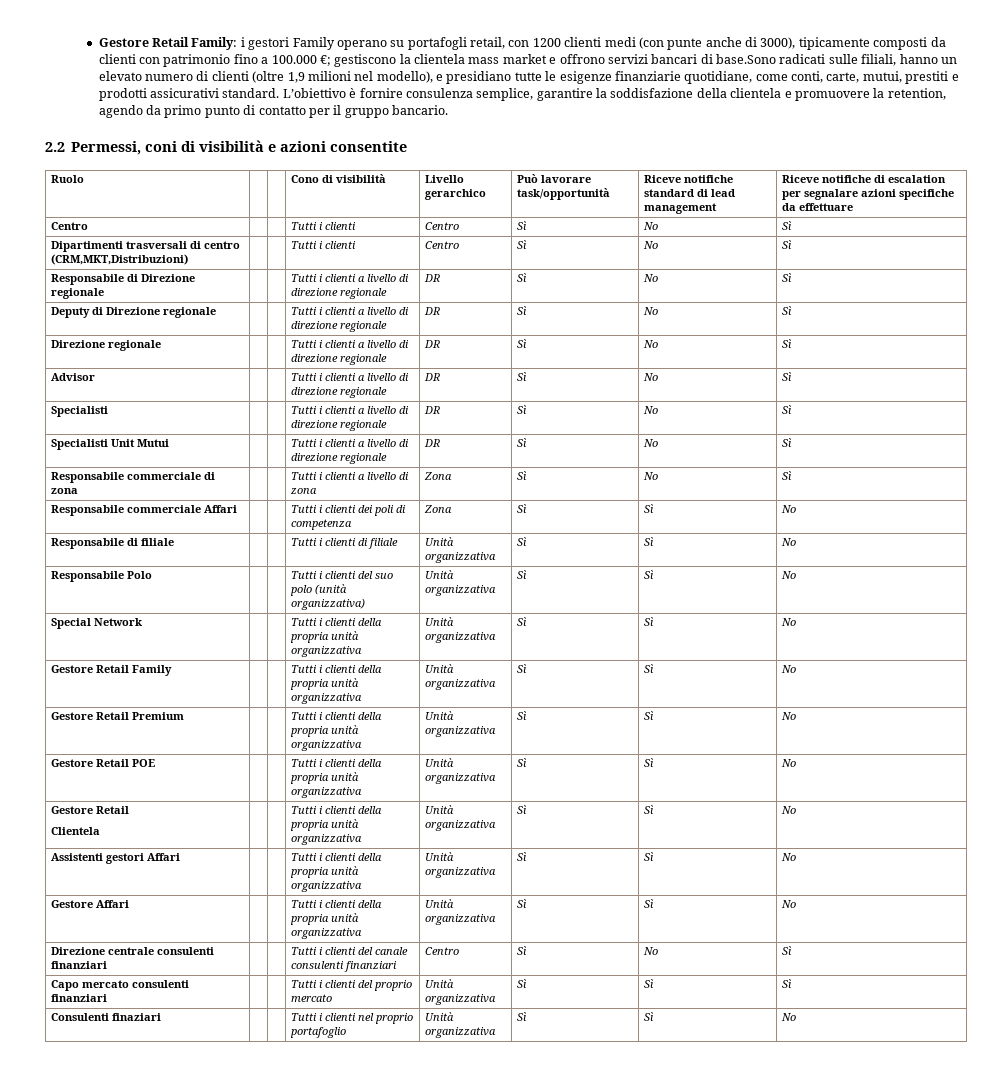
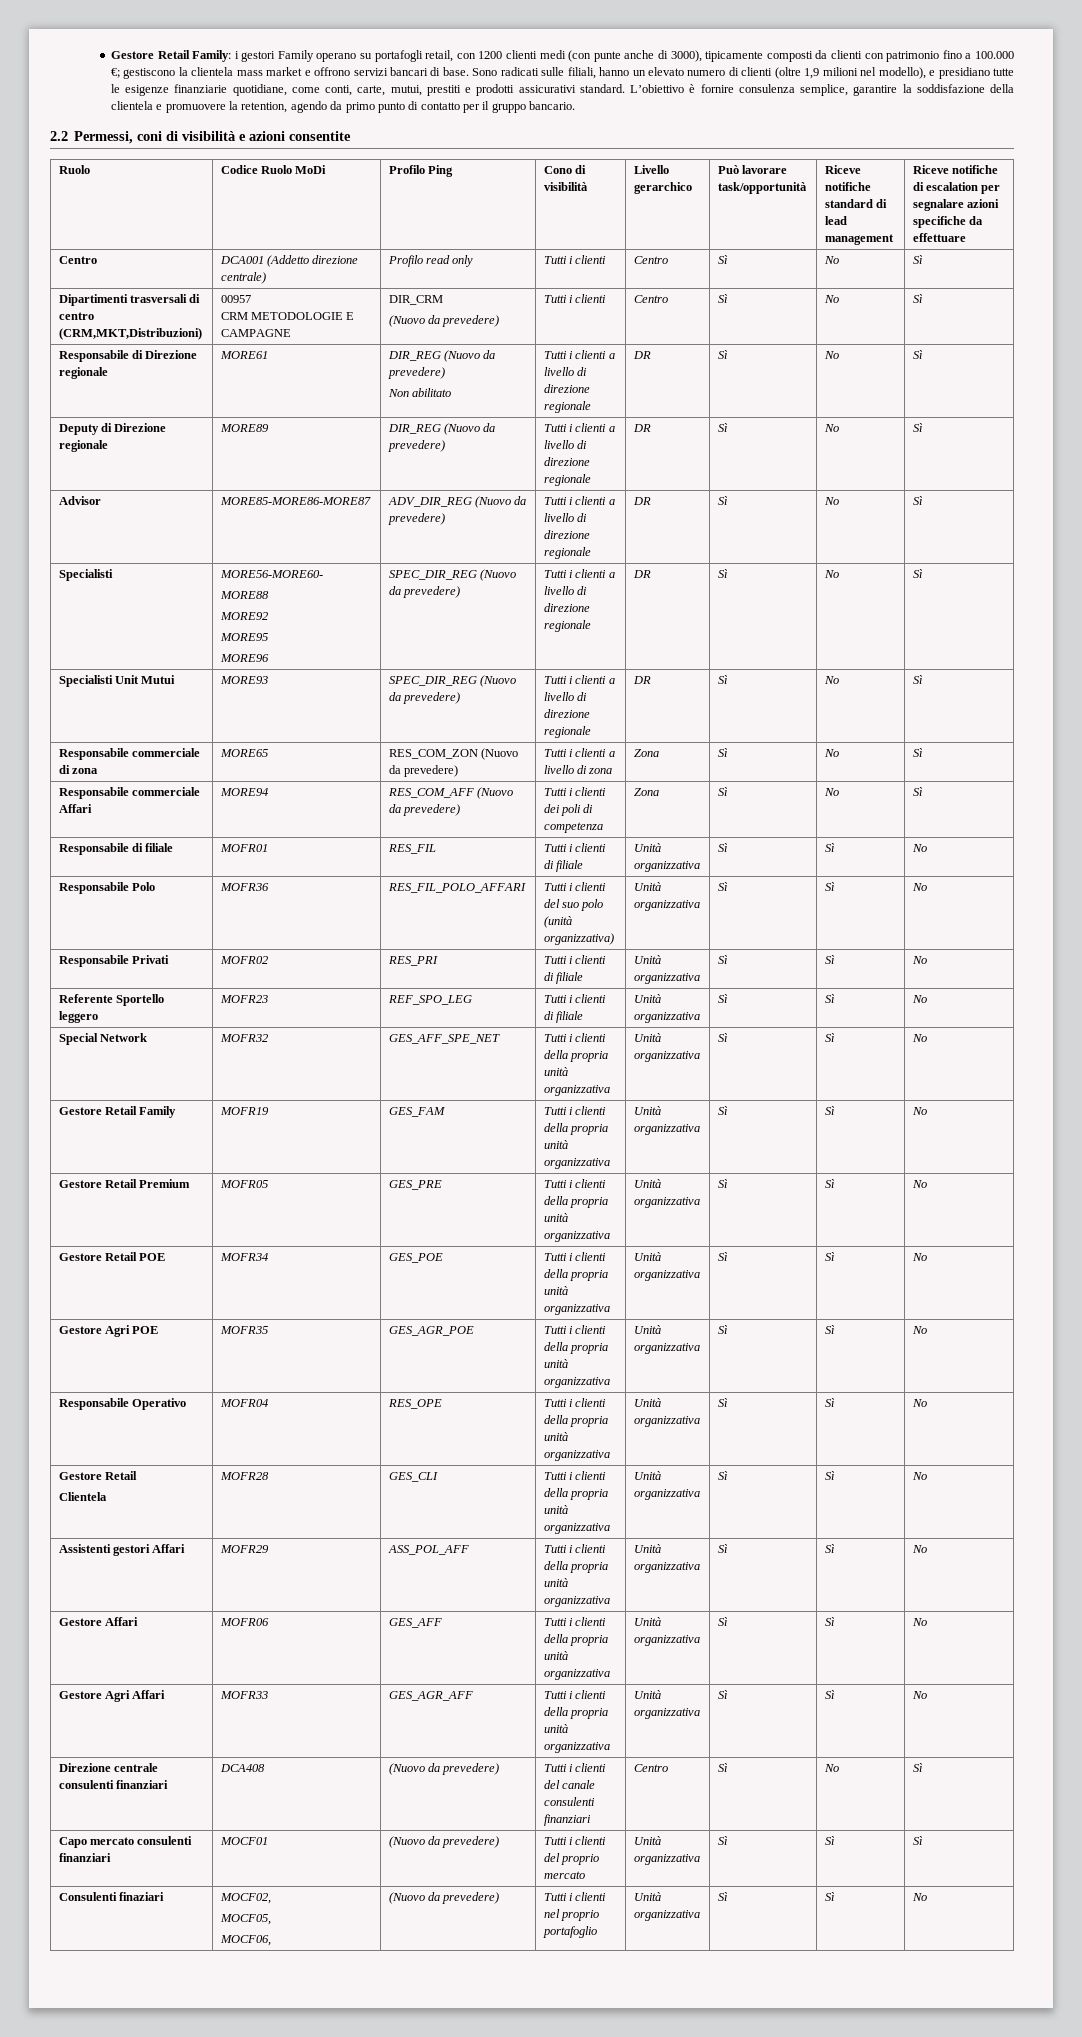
[716,54,777,64] base.Sono -> [442,67,498,76] base. Sono
(84, 179) | -> [220,165,327,174] [388,165,453,177] Codice Ruolo MoDi | Profilo Ping
(88, 226) | -> [219,255,359,267] [220,272,266,284] [387,255,474,267] DCA001 (Addetto direzione centrale) | Profilo read only
(188, 259) | -> [220,295,251,303] [220,312,355,320] [220,329,291,337] [388,295,443,305] [388,315,500,327] 00957 // CRM METODOLOGIE E CAMPAGNE | DIR_CRM // (Nuovo da prevedere)
(104, 293) | -> [219,351,268,359] [387,350,496,362] [387,367,445,379] [387,388,451,397] MORE61 | DIR_REG (Nuovo da prevedere) // Non abilitato
[290,307,409,316] [290,321,387,332] [423,307,440,315] [516,306,527,315] [642,307,658,315] [781,306,792,315] [50,340,161,351] | | Tutti i clienti a livello di direzione regionale | DR | Sì | No | Sì // Direzione regionale | | -> [219,424,269,432] [387,423,496,435] [387,440,445,452] MORE89 | DIR_REG (Nuovo da prevedere)
(95, 377) | -> [219,497,371,505] [387,496,527,508] [387,513,445,525] MORE85-MORE86-MORE87 | ADV_DIR_REG (Nuovo da prevedere)
(108, 411) | -> [219,570,323,578] [219,591,269,599] [219,612,268,620] [219,633,268,641] [219,654,269,662] [388,569,516,581] [388,586,460,598] MORE56-MORE60- // MORE88 // MORE92 // MORE95 // MORE96 | SPEC_DIR_REG (Nuovo da prevedere)
(169, 443) | -> [219,676,268,684] [388,675,516,687] [388,692,460,704] MORE93 | SPEC_DIR_REG (Nuovo da prevedere)
(78, 491) | -> [219,749,268,757] [388,748,518,760] [388,765,458,777] MORE65 | RES_COM_ZON (Nuovo da prevedere)
(237, 509) | -> [219,788,268,796] [387,787,513,799] [388,804,460,816] MORE94 | RES_COM_AFF (Nuovo da prevedere)
[643,504,654,513] [780,505,796,513] | Sì | No -> [823,788,839,796] [912,787,922,796] | No | Sì
(174, 542) | -> [219,844,268,852] [387,844,436,854] MOFR01 | RES_FIL
(152, 575) | -> [219,883,269,891] [387,883,526,893] MOFR36 | RES_FIL_POLO_AFFARI
(796, 575) none -> [58,955,169,967] [219,956,268,964] [387,956,438,966] [543,955,607,964] [543,972,583,984] [633,955,661,964] [633,973,700,984] [717,955,727,964] [824,955,834,964] [911,956,927,964] [58,994,164,1006] [58,1011,98,1023] [219,995,268,1003] [387,995,472,1005] [543,994,607,1003] [543,1011,583,1023] [633,994,661,1003] [633,1012,700,1023] [717,994,727,1003] [824,994,834,1003] [911,995,927,1003] // Responsabile Privati | MOFR02 | RES_PRI | Tutti i clienti di filiale | Unità organizzativa | Sì | Sì | No // Referente Sportello leggero | MOFR23 | REF_SPO_LEG | Tutti i clienti di filiale | Unità organizzativa | Sì | Sì | No
(142, 622) | -> [219,1034,268,1042] [388,1034,500,1044] MOFR32 | GES_AFF_SPE_NET
(172, 670) | -> [219,1107,269,1115] [388,1107,445,1117] MOFR19 | GES_FAM
(184, 716) | -> [219,1180,268,1188] [388,1180,442,1190] MOFR05 | GES_PRE
(155, 763) | -> [219,1253,268,1261] [388,1253,443,1263] [543,1252,607,1261] [543,1269,608,1281] [543,1286,568,1295] [543,1304,610,1315] [633,1252,661,1261] [633,1270,700,1281] [717,1252,727,1261] [824,1252,834,1261] [911,1253,927,1261] [58,1325,159,1337] [219,1326,268,1334] [388,1326,474,1336] [543,1325,607,1334] [543,1342,608,1354] [543,1359,568,1368] [543,1377,610,1388] [633,1325,661,1334] [633,1343,700,1354] [717,1325,727,1334] [824,1325,834,1334] [911,1326,927,1334] [58,1398,186,1410] [219,1399,268,1407] [387,1399,442,1409] MOFR34 | GES_POE | Tutti i clienti della propria unità organizzativa | Unità organizzativa | Sì | Sì | No // Gestore Agri POE | MOFR35 | GES_AGR_POE | Tutti i clienti della propria unità organizzativa | Unità organizzativa | Sì | Sì | No // Responsabile Operativo | MOFR04 | RES_OPE
(100, 831) | -> [219,1472,269,1480] [388,1472,438,1482] MOFR28 | GES_CLI
(180, 857) | -> [219,1545,269,1553] [387,1545,469,1555] MOFR29 | ASS_POL_AFF
(129, 904) | -> [219,1618,269,1626] [388,1618,442,1628] [543,1617,607,1626] [543,1634,608,1646] [543,1651,568,1660] [543,1669,610,1680] [633,1617,661,1626] [633,1635,700,1646] [717,1617,727,1626] [824,1617,834,1626] [911,1618,927,1626] [58,1690,166,1702] [219,1691,268,1699] [388,1691,473,1701] MOFR06 | GES_AFF | Tutti i clienti della propria unità organizzativa | Unità organizzativa | Sì | Sì | No // Gestore Agri Affari | MOFR33 | GES_AGR_AFF
(107, 965) | -> [219,1764,265,1772] [388,1763,500,1775] DCA408 | (Nuovo da prevedere)
(107, 998) | -> [219,1837,268,1845] [388,1836,500,1848] MOCF01 | (Nuovo da prevedere)
(161, 1017) | -> [219,1893,271,1904] [219,1914,271,1925] [219,1935,271,1946] [388,1892,500,1904] MOCF02, // MOCF05, // MOCF06, | (Nuovo da prevedere)

